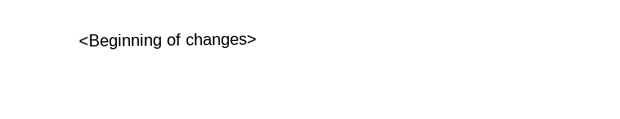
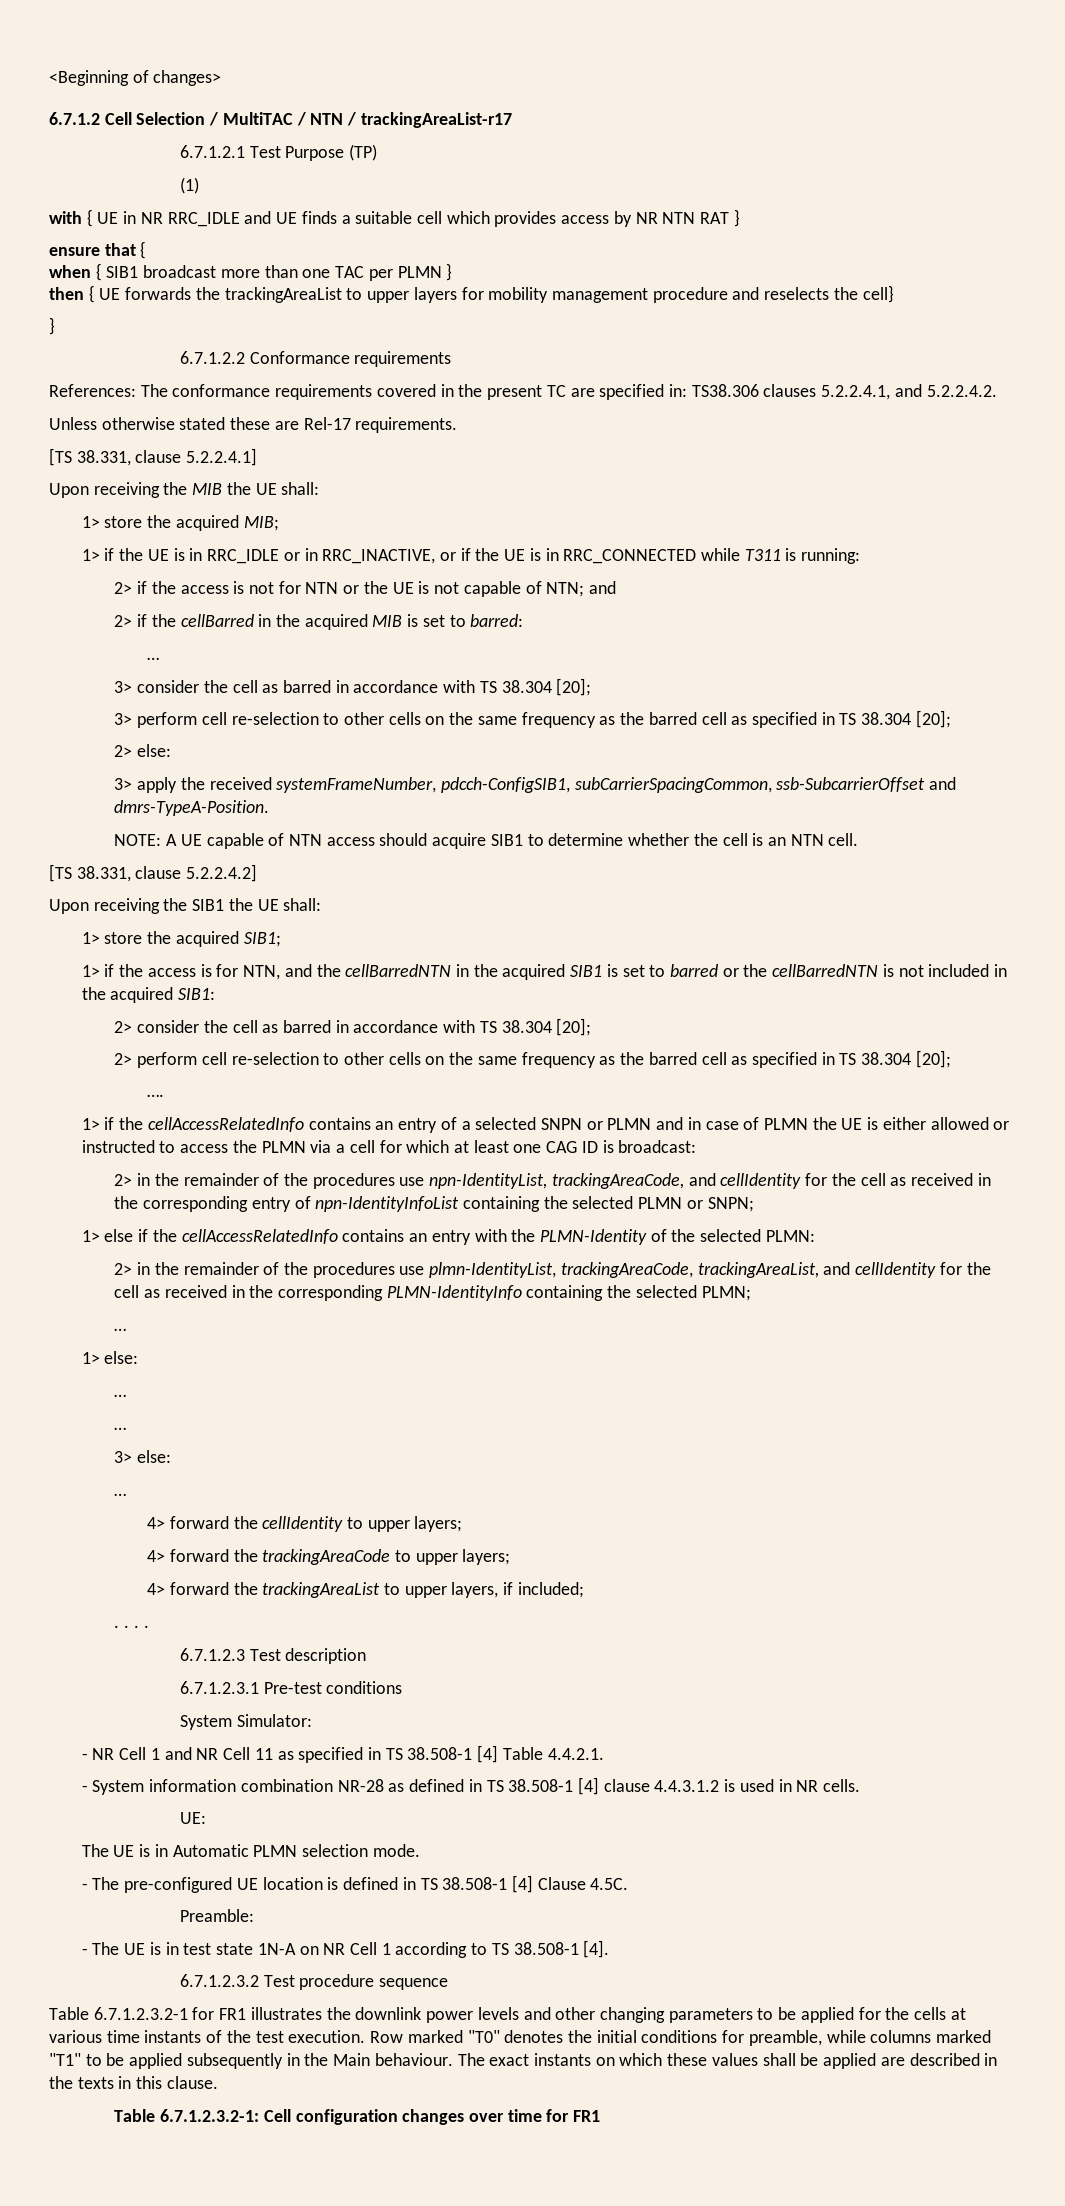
(257, 40) none -> [49,112,512,128] [179,144,377,161] [179,177,199,194] [49,209,740,227] [49,241,147,259] [49,263,453,281] [49,285,894,303] [49,317,55,335] [179,351,452,367] [49,384,997,400] [49,417,458,433] [49,448,258,466] [49,482,320,498] [81,515,279,531] [81,548,861,564] [114,581,617,597] [114,614,524,630] [147,657,160,660] [114,678,592,696] [114,710,951,728] [114,744,172,757] [114,777,957,793] [114,800,270,816] [114,833,859,849] [49,864,258,882] [49,898,322,914] [81,931,281,947] [81,964,1008,980] [81,987,216,1003] [114,1018,592,1036] [114,1050,951,1068] [147,1094,165,1097] [81,1117,1010,1133] [81,1140,697,1153] [114,1173,991,1189] [114,1196,754,1212] [81,1229,815,1245] [114,1262,991,1278] [114,1285,751,1301] [114,1328,127,1331] [81,1351,139,1364] [114,1394,127,1397] [114,1427,127,1430] [114,1450,172,1463] [114,1493,127,1496] [147,1516,463,1532] [147,1549,511,1565] [147,1582,584,1598] [114,1625,149,1628] [179,1648,367,1664] [179,1681,403,1694] [179,1714,312,1730] [81,1745,604,1763] [81,1777,861,1795] [179,1812,206,1824] [81,1844,420,1857] [81,1875,629,1893] [179,1909,254,1922] [81,1940,610,1958] [179,1974,448,1990] [49,2007,966,2023] [49,2030,992,2046] [49,2053,998,2069] [49,2076,218,2089] [114,2109,601,2125] // 6.7.1.2 Cell Selection / MultiTAC / NTN / trackingAreaList-r17 // 6.7.1.2.1 Test Purpose (TP) // (1) // with { UE in NR RRC_IDLE and UE finds a suitable cell which provides access by NR NTN RAT } // ensure that { // when { SIB1 broadcast more than one TAC per PLMN } // then { UE forwards the trackingAreaList to upper layers for mobility management procedure and reselects the cell} // } // 6.7.1.2.2 Conformance requirements // References: The conformance requirements covered in the present TC are specified in: TS38.306 clauses 5.2.2.4.1, and 5.2.2.4.2. // Unless otherwise stated these are Rel-17 requirements. // [TS 38.331, clause 5.2.2.4.1] // Upon receiving the MIB the UE shall: // 1> store the acquired MIB; // 1> if the UE is in RRC_IDLE or in RRC_INACTIVE, or if the UE is in RRC_CONNECTED while T311 is running: // 2> if the access is not for NTN or the UE is not capable of NTN; and // 2> if the cellBarred in the acquired MIB is set to barred: // … // 3> consider the cell as barred in accordance with TS 38.304 [20]; // 3> perform cell re-selection to other cells on the same frequency as the barred cell as specified in TS 38.304 [20]; // 2> else: // 3> apply the received systemFrameNumber, pdcch-ConfigSIB1, subCarrierSpacingCommon, ssb-SubcarrierOffset and dmrs-TypeA-Position. // NOTE: A UE capable of NTN access should acquire SIB1 to determine whether the cell is an NTN cell. // [TS 38.331, clause 5.2.2.4.2] // Upon receiving the SIB1 the UE shall: // 1> store the acquired SIB1; // 1> if the access is for NTN, and the cellBarredNTN in the acquired SIB1 is set to barred or the cellBarredNTN is not included in the acquired SIB1: // 2> consider the cell as barred in accordance with TS 38.304 [20]; // 2> perform cell re-selection to other cells on the same frequency as the barred cell as specified in TS 38.304 [20]; // …. // 1> if the cellAccessRelatedInfo contains an entry of a selected SNPN or PLMN and in case of PLMN the UE is either allowed or instructed to access the PLMN via a cell for which at least one CAG ID is broadcast: // 2> in the remainder of the procedures use npn-IdentityList, trackingAreaCode, and cellIdentity for the cell as received in the corresponding entry of npn-IdentityInfoList containing the selected PLMN or SNPN; // 1> else if the cellAccessRelatedInfo contains an entry with the PLMN-Identity of the selected PLMN: // 2> in the remainder of the procedures use plmn-IdentityList, trackingAreaCode, trackingAreaList, and cellIdentity for the cell as received in the corresponding PLMN-IdentityInfo containing the selected PLMN; // … // 1> else: // … // … // 3> else: // … // 4> forward the cellIdentity to upper layers; // 4> forward the trackingAreaCode to upper layers; // 4> forward the trackingAreaList to upper layers, if included; // . . . . // 6.7.1.2.3 Test description // 6.7.1.2.3.1 Pre-test conditions // System Simulator: // - NR Cell 1 and NR Cell 11 as specified in TS 38.508-1 [4] Table 4.4.2.1. // - System information combination NR-28 as defined in TS 38.508-1 [4] clause 4.4.3.1.2 is used in NR cells. // UE: // The UE is in Automatic PLMN selection mode. // - The pre-configured UE location is defined in TS 38.508-1 [4] Clause 4.5C. // Preamble: // - The UE is in test state 1N-A on NR Cell 1 according to TS 38.508-1 [4]. // 6.7.1.2.3.2 Test procedure sequence // Table 6.7.1.2.3.2-1 for FR1 illustrates the downlink power levels and other changing parameters to be applied for the cells at various time instants of the test execution. Row marked "T0" denotes the initial conditions for preamble, while columns marked "T1" to be applied subsequently in the Main behaviour. The exact instants on which these values shall be applied are described in the texts in this clause. // Table 6.7.1.2.3.2-1: Cell configuration changes over time for FR1

